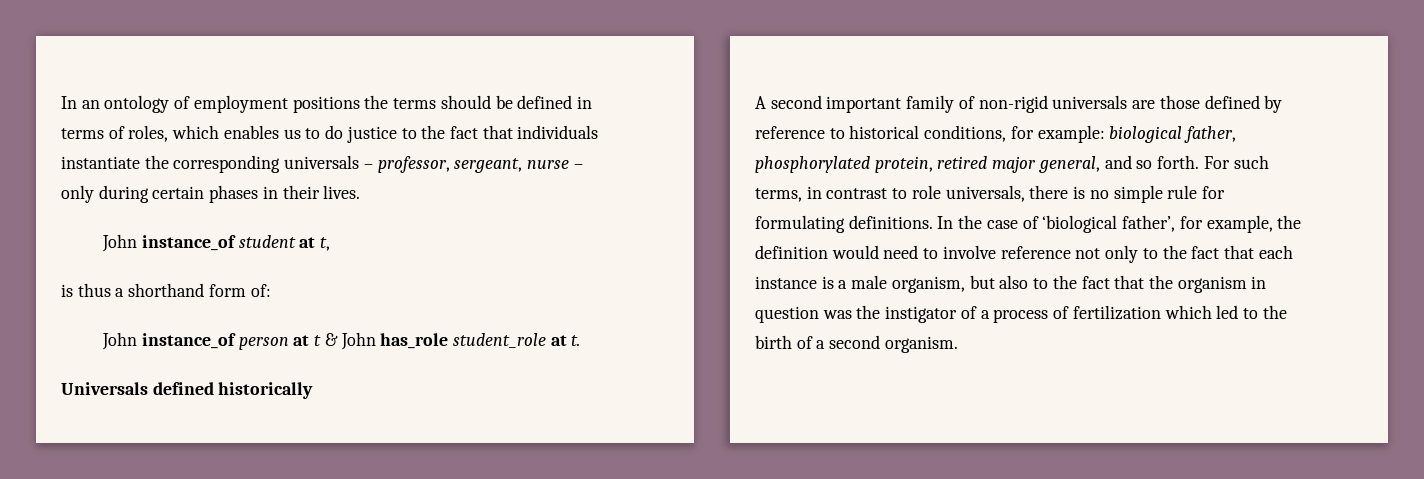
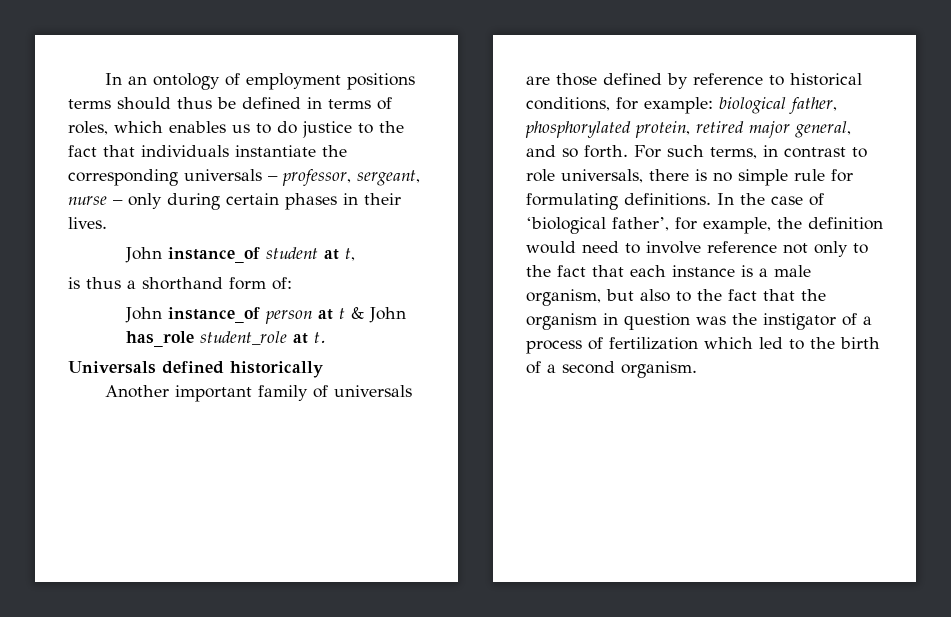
[364,95,389,109] the -> (415, 81) none
(491, 102) none -> [177,97,212,109] thus
[755,95,822,109] A second -> [104,385,169,398] Another
[978,95,1048,113] non-rigid -> (328, 391) none

